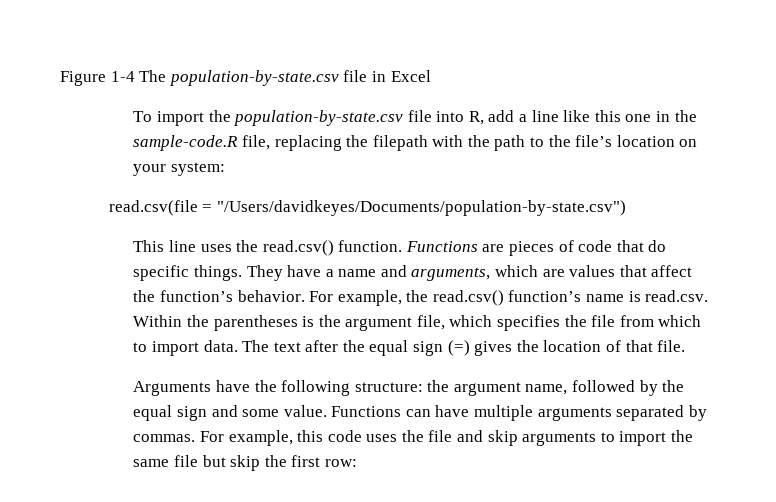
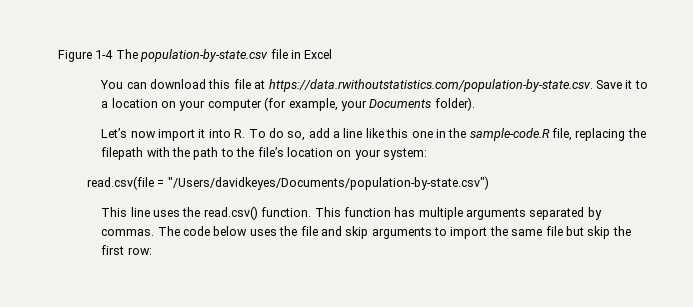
[133,110,484,126] To import the population-by-state.csv file into R, -> [100,79,648,92] [101,97,475,111] [101,128,306,141] You can download this file at https://data.rwithoutstatistics.com/population-by-state.csv. Save it to a location on your computer (for example, your Documents folder). // Let’s now import it into R. To do so,
[405,240,667,256] [133,265,693,281] [133,290,709,306] [133,315,702,331] [133,340,686,356] [133,380,685,396] [133,405,470,421] Functions are pieces of code that do specific things. They have a name and arguments, which are values that affect the function’s behavior. For example, the read.csv() function’s name is read.csv. Within the parentheses is the argument file, which specifies the file from which to import data. The text after the equal sign (=) gives the location of that file. // Arguments have the following structure: the argument name, followed by the equal sign and some value. Functions can have -> [314,207,416,217] This function has
[199,430,362,446] For example, this code -> [157,226,248,236] The code below

